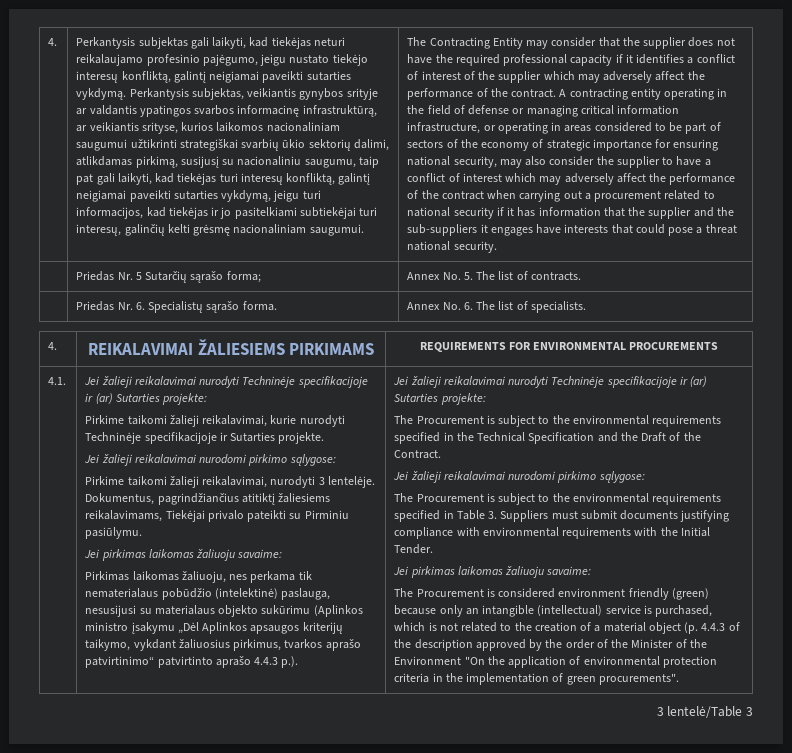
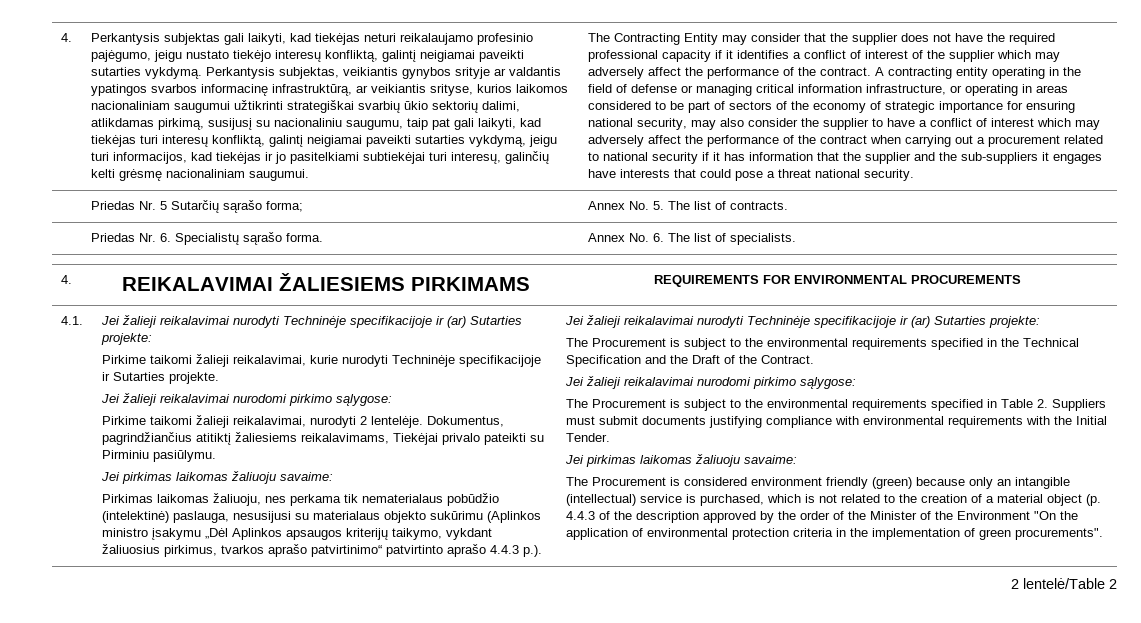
[318,477,325,485] 3 -> [360,416,368,425] 2
[488,511,498,519] 3. -> [1037,399,1049,408] 2.
[656,706,753,718] 3 lentelė/Table 3 -> [1011,578,1117,589] 2 lentelė/Table 2

